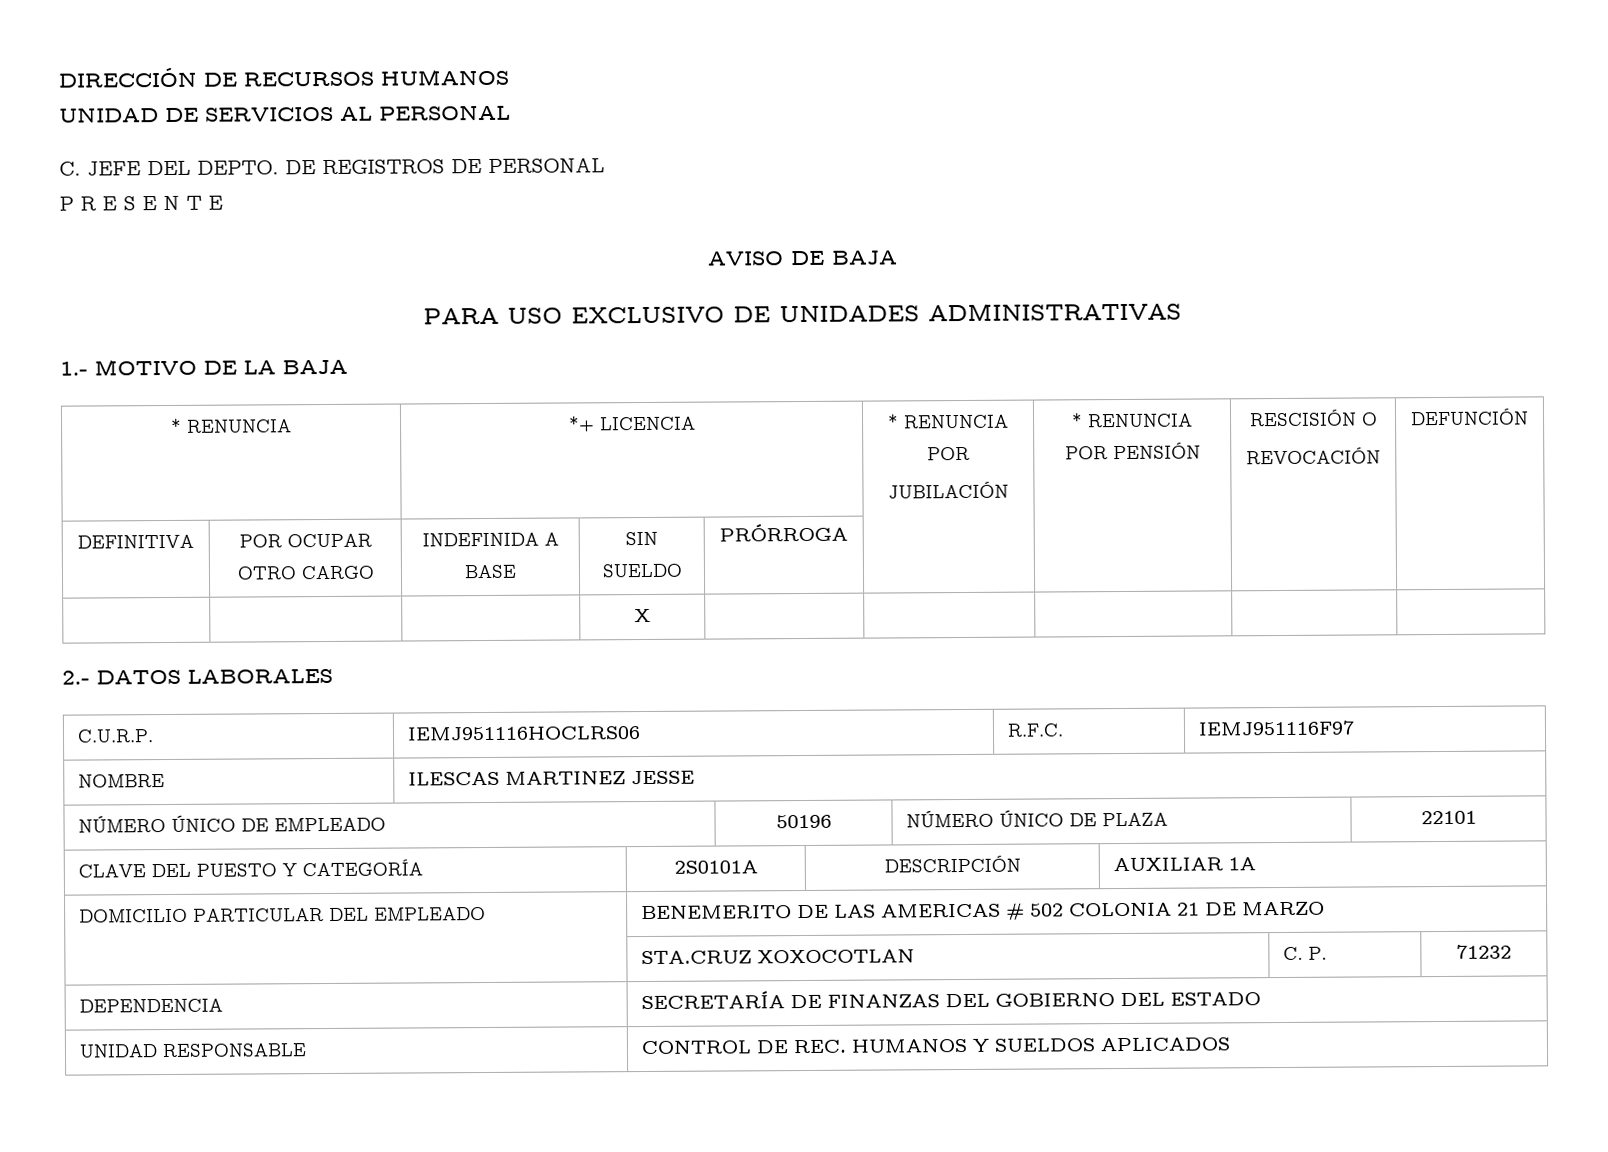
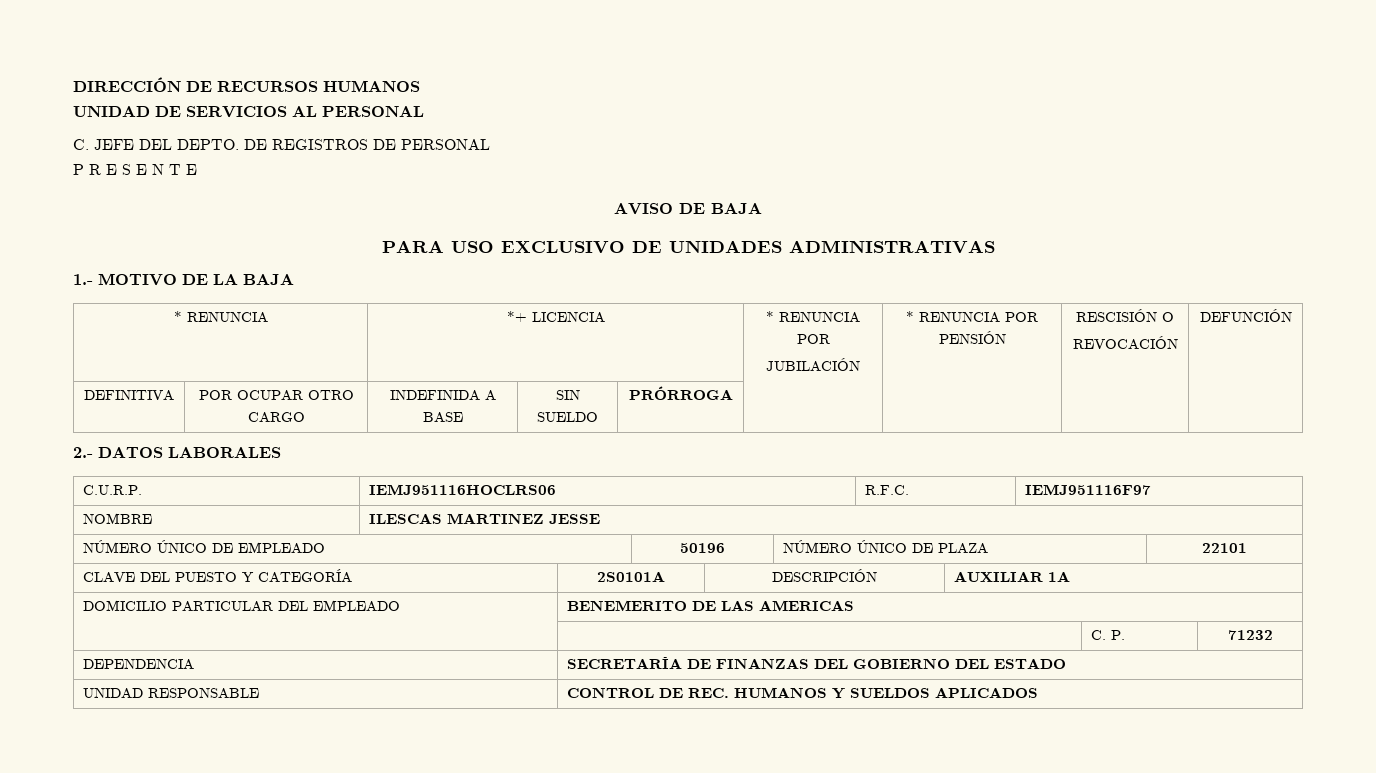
[634,608,651,623] // | | | X | | | | | -> (733, 393) none
[1006,901,1326,920] [641,949,916,965] # 502 COLONIA 21 DE MARZO // | STA.CRUZ XOXOCOTLAN -> (855, 605) // |

